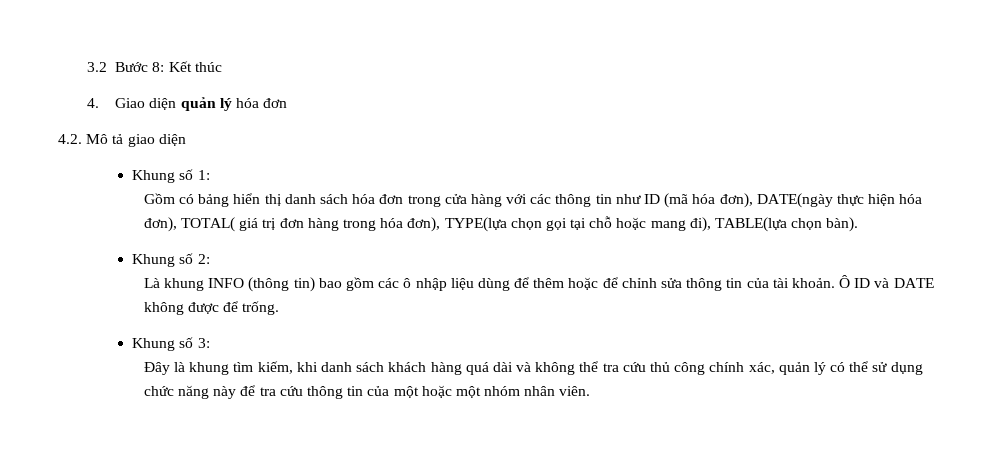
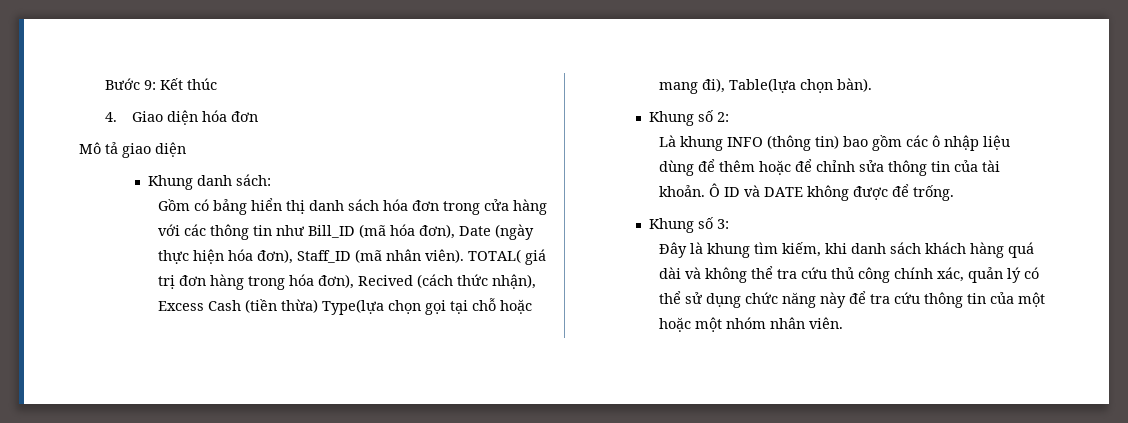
[86,62,165,72] 3.2 Bước 8: -> [105,78,157,90] Bước 9:
[180,97,232,111] quản lý -> (198, 117) none
[58,134,82,144] 4.2. -> (258, 116) none
[179,169,210,180] số 1: -> [196,174,271,186] danh sách:
[644,194,661,204] ID -> [308,225,356,238] Bill_ID
[756,193,833,208] DATE(ngày -> [459,224,535,240] Date (ngày
(177, 224) none -> [297,249,465,263] Staff_ID (mã nhân viên).
[444,217,507,232] TYPE(lựa -> [358,274,537,289] [158,299,385,315] Recived (cách thức nhận), Excess Cash (tiền thừa) Type(lựa
[715,217,788,232] TABLE(lựa -> [729,78,797,93] Table(lựa

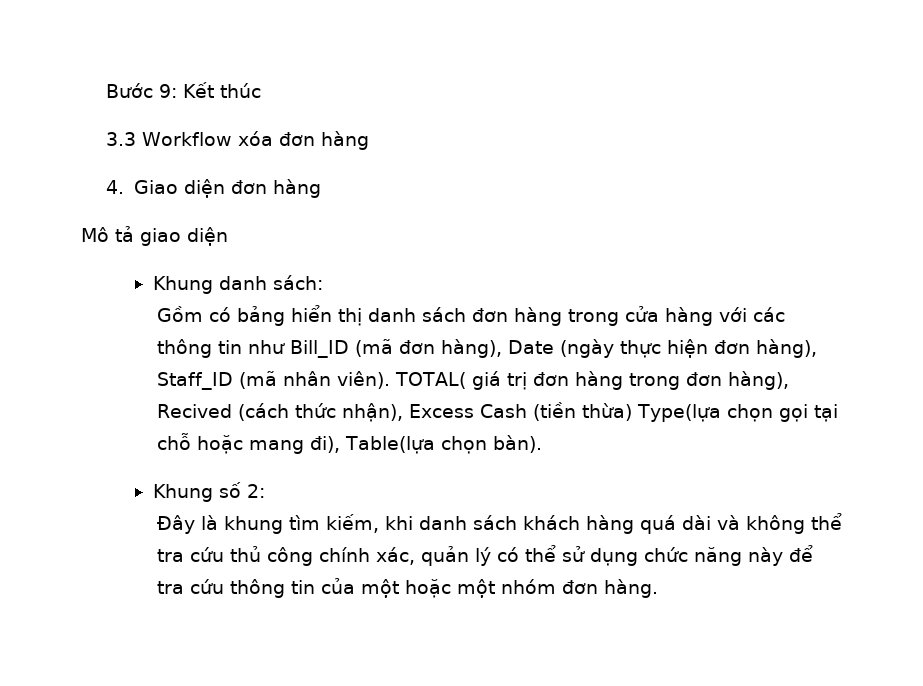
(218, 84) none -> [106,131,370,150] // 3.3 Workflow xóa đơn hàng
[201,110,258,122] hóa đơn -> [230,179,321,198] đơn hàng
[383,199,440,211] hóa đơn -> [471,307,562,326] đơn hàng
[390,224,456,239] hóa đơn), -> [398,339,502,358] đơn hàng),
[228,249,294,264] hóa đơn), -> [713,339,817,358] đơn hàng),
[289,274,355,289] hóa đơn), -> [685,371,789,390] đơn hàng),
[659,135,1011,151] [659,159,1001,176] [659,183,955,201] [648,217,729,233] // Là khung INFO (thông tin) bao gồm các ô nhập liệu dùng để thêm hoặc để chỉnh sửa thông tin của tài khoản. Ô ID và DATE không được để trống. // Khung số 3: -> (265, 491) none
[770,317,844,329] nhân viên. -> [561,579,658,598] đơn hàng.

